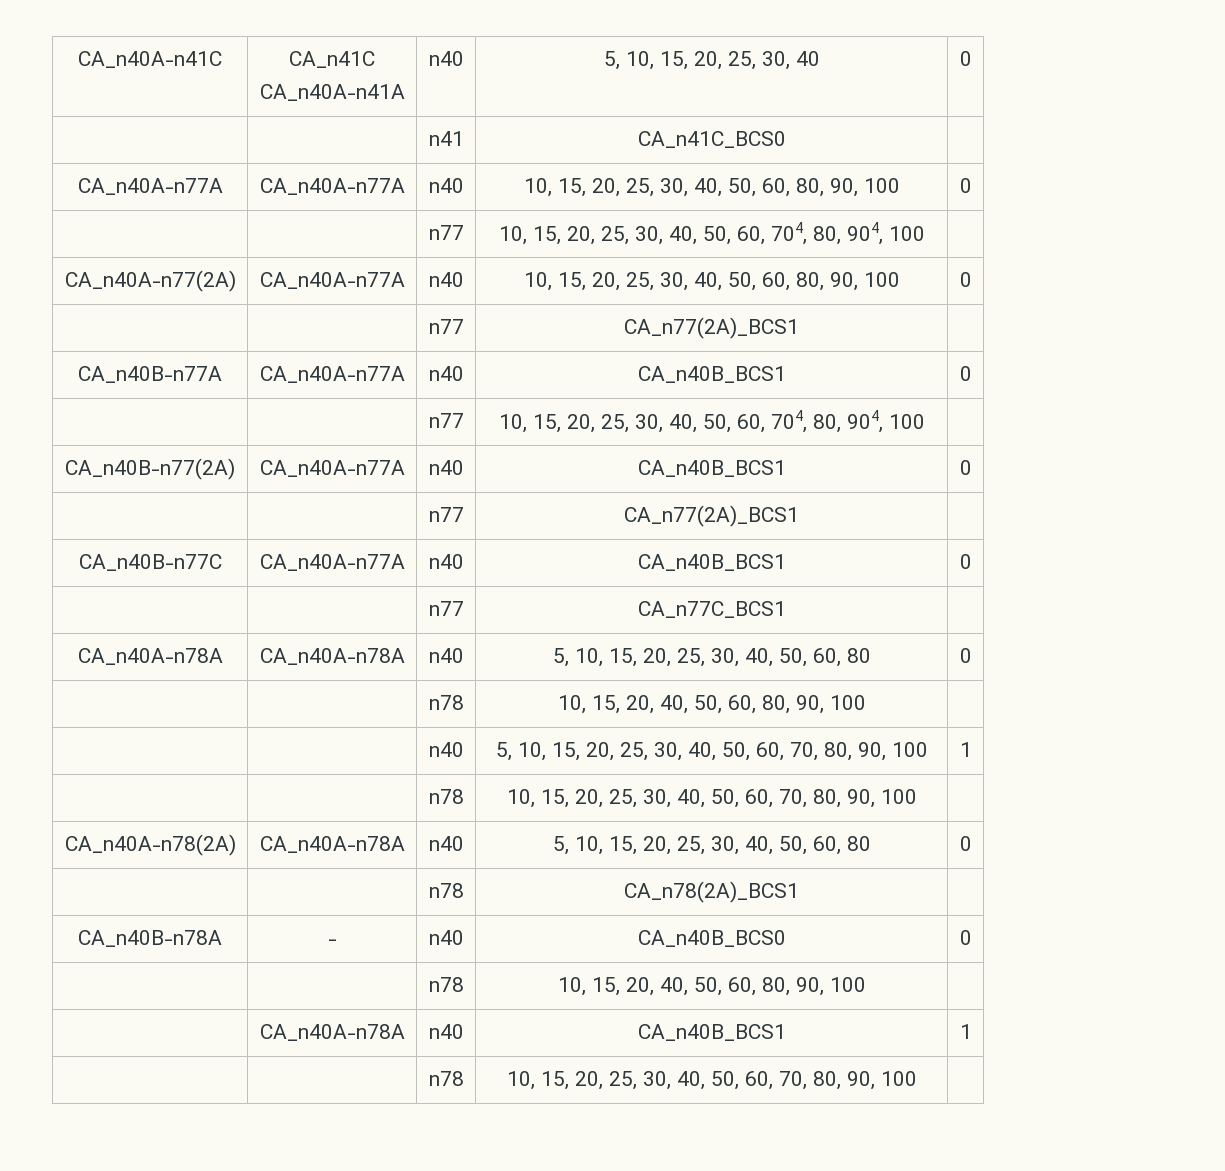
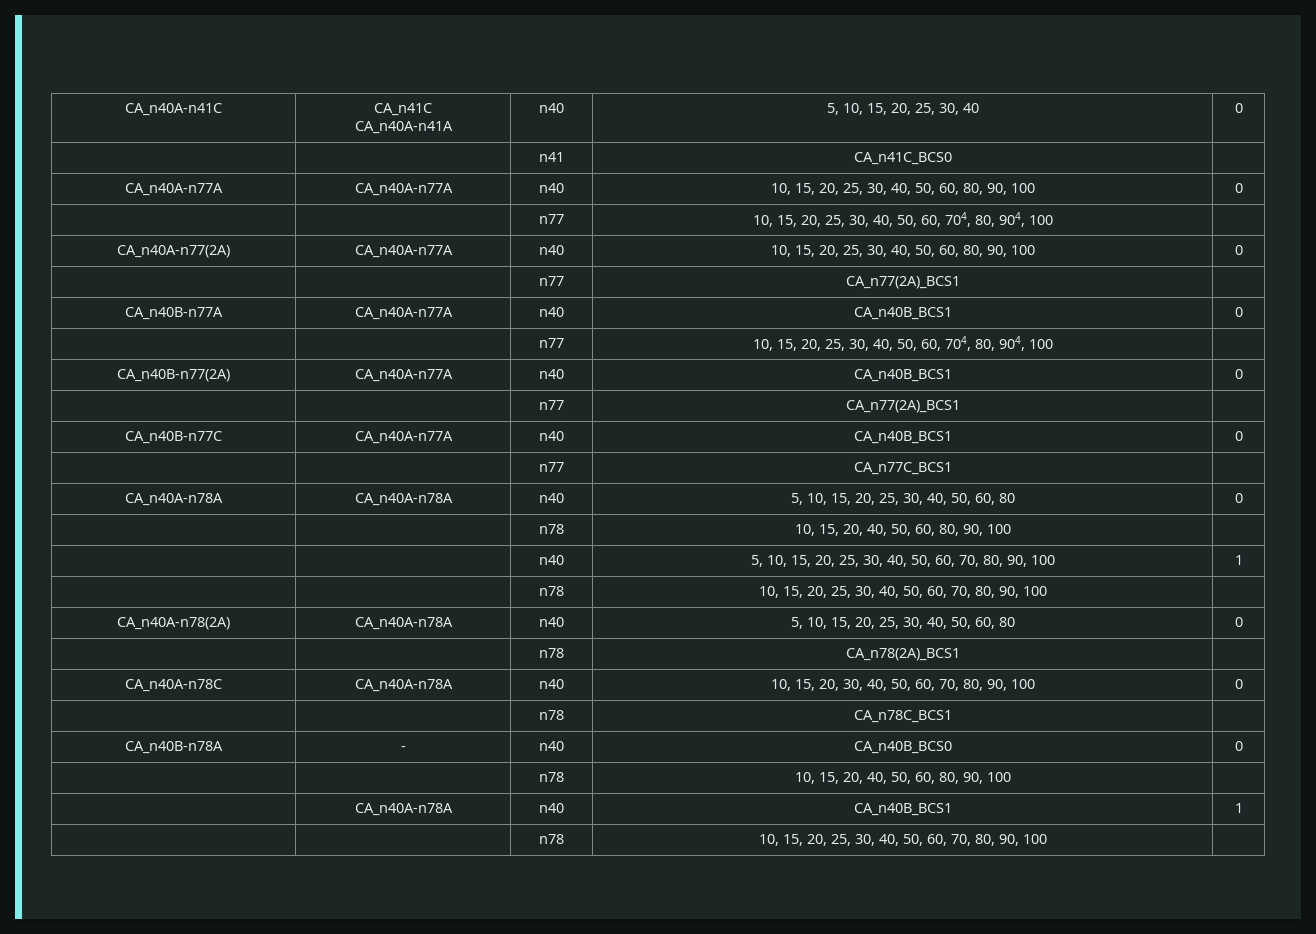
(799, 892) none -> [125,679,222,692] [354,679,453,692] [539,679,564,689] [770,679,1035,691] [1234,679,1243,689] [539,710,564,720] [853,710,952,723] // CA_n40A-n78C | CA_n40A-n78A | n40 | 10, 15, 20, 30, 40, 50, 60, 70, 80, 90, 100 | 0 // | | n78 | CA_n78C_BCS1 |

